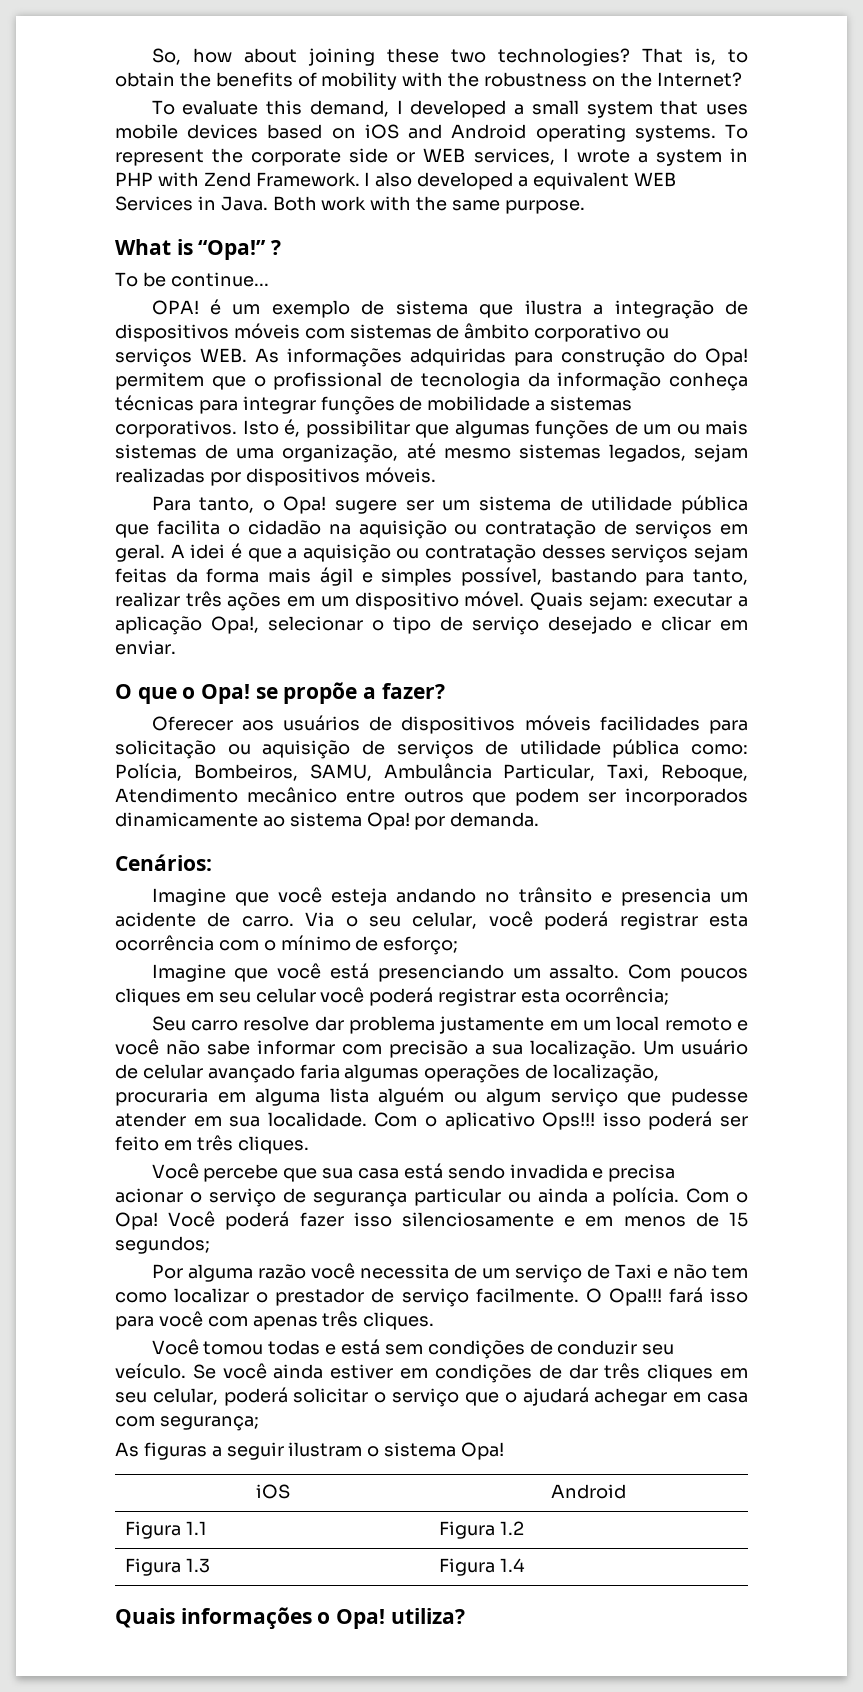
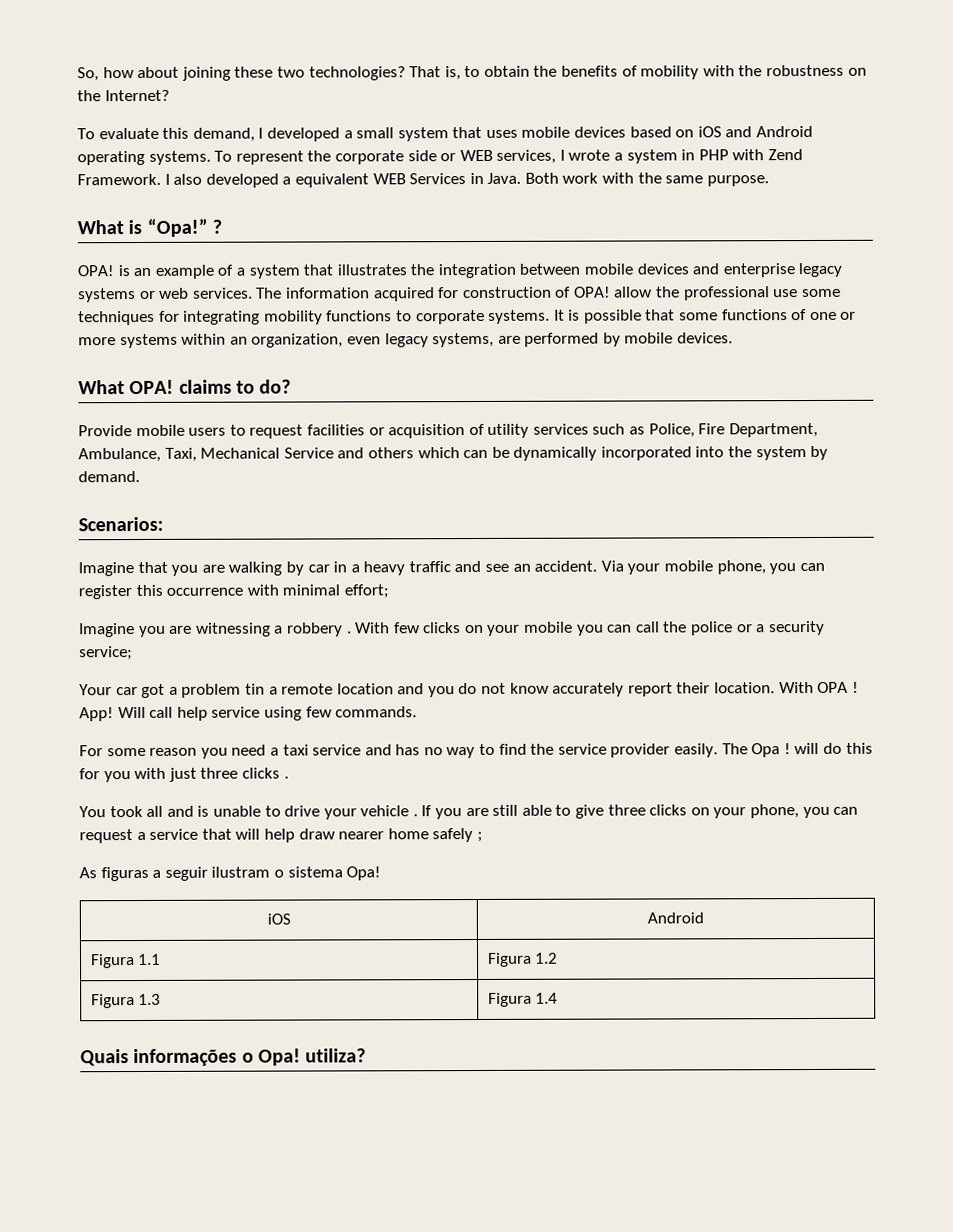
[115,272,269,287] [151,299,748,319] [115,323,670,342] [115,348,748,367] [115,372,748,391] [115,395,633,415] [115,419,748,439] [115,443,748,463] [115,467,436,486] [151,495,748,514] [115,520,748,539] [115,543,748,563] [115,567,748,586] [115,591,748,611] [115,616,748,635] [115,640,176,655] [115,682,445,704] [151,715,748,734] [115,739,748,759] [115,763,748,782] [115,787,748,806] [115,812,540,830] [115,854,212,871] [151,887,748,906] [115,911,748,930] [115,935,459,955] [151,963,749,982] [115,987,669,1006] [151,1016,748,1034] [115,1039,748,1059] [115,1064,660,1083] [115,1087,748,1107] [115,1111,749,1130] [115,1135,309,1154] [151,1163,676,1182] [115,1187,748,1207] [115,1211,748,1230] [115,1236,210,1254] [151,1263,749,1283] [115,1287,749,1307] [115,1311,435,1330] [151,1339,675,1359] [115,1363,748,1383] [115,1387,748,1407] [115,1416,259,1431] To be continue... // OPA! é um exemplo de sistema que ilustra a integração de dispositivos móveis com sistemas de âmbito corporativo ou serviços WEB. As informações adquiridas para construção do Opa! permitem que o profissional de tecnologia da informação conheça técnicas para integrar funções de mobilidade a sistemas corporativos. Isto é, possibilitar que algumas funções de um ou mais sistemas de uma organização, até mesmo sistemas legados, sejam realizadas por dispositivos móveis. // Para tanto, o Opa! sugere ser um sistema de utilidade pública que facilita o cidadão na aquisição ou contratação de serviços em geral. A idei é que a aquisição ou contratação desses serviços sejam feitas da forma mais ágil e simples possível, bastando para tanto, realizar três ações em um dispositivo móvel. Quais sejam: executar a aplicação Opa!, selecionar o tipo de serviço desejado e clicar em enviar. // O que o Opa! se propõe a fazer? // Oferecer aos usuários de dispositivos móveis facilidades para solicitação ou aquisição de serviços de utilidade pública como: Polícia, Bombeiros, SAMU, Ambulância Particular, Taxi, Reboque, Atendimento mecânico entre outros que podem ser incorporados dinamicamente ao sistema Opa! por demanda. // Cenários: // Imagine que você esteja andando no trânsito e presencia um acidente de carro. Via o seu celular, você poderá registrar esta ocorrência com o mínimo de esforço; // Imagine que você está presenciando um assalto. Com poucos cliques em seu celular você poderá registrar esta ocorrência; // Seu carro resolve dar problema justamente em um local remoto e você não sabe informar com precisão a sua localização. Um usuário de celular avançado faria algumas operações de localização, procuraria em alguma lista alguém ou algum serviço que pudesse atender em sua localidade. Com o aplicativo Ops!!! isso poderá ser feito em três cliques. // Você percebe que sua casa está sendo invadida e precisa acionar o serviço de segurança particular ou ainda a polícia. Com o Opa! Você poderá fazer isso silenciosamente e em menos de 15 segundos; // Por alguma razão você necessita de um serviço de Taxi e não tem como localizar o prestador de serviço facilmente. O Opa!!! fará isso para você com apenas três cliques. // Você tomou todas e está sem condições de conduzir seu veículo. Se você ainda estiver em condições de dar três cliques em seu celular, poderá solicitar o serviço que o ajudará achegar em casa com segurança; -> [77,262,843,279] [78,286,841,303] [78,309,857,326] [78,332,734,349] [78,379,292,395] [78,422,818,439] [78,445,829,463] [78,470,140,483] [78,516,164,532] [78,560,825,577] [78,584,389,600] [79,620,825,638] [79,646,133,661] [79,681,859,698] [79,706,418,722] [79,742,873,759] [79,767,289,783] [79,804,859,820] [79,828,483,844] OPA! is an example of a system that illustrates the integration between mobile devices and enterprise legacy systems or web services. The information acquired for construction of OPA! allow the professional use some techniques for integrating mobility functions to corporate systems. It is possible that some functions of one or more systems within an organization, even legacy systems, are performed by mobile devices. // What OPA! claims to do? // Provide mobile users to request facilities or acquisition of utility services such as Police, Fire Department, Ambulance, Taxi, Mechanical Service and others which can be dynamically incorporated into the system by demand. // Scenarios: // Imagine that you are walking by car in a heavy traffic and see an accident. Via your mobile phone, you can register this occurrence with minimal effort; // Imagine you are witnessing a robbery . With few clicks on your mobile you can call the police or a security service; // Your car got a problem tin a remote location and you do not know accurately report their location. With OPA ! App! Will call help service using few commands. // For some reason you need a taxi service and has no way to find the service provider easily. The Opa ! will do this for you with just three clicks . // You took all and is unable to drive your vehicle . If you are still able to give three clicks on your phone, you can request a service that will help draw nearer home safely ;

